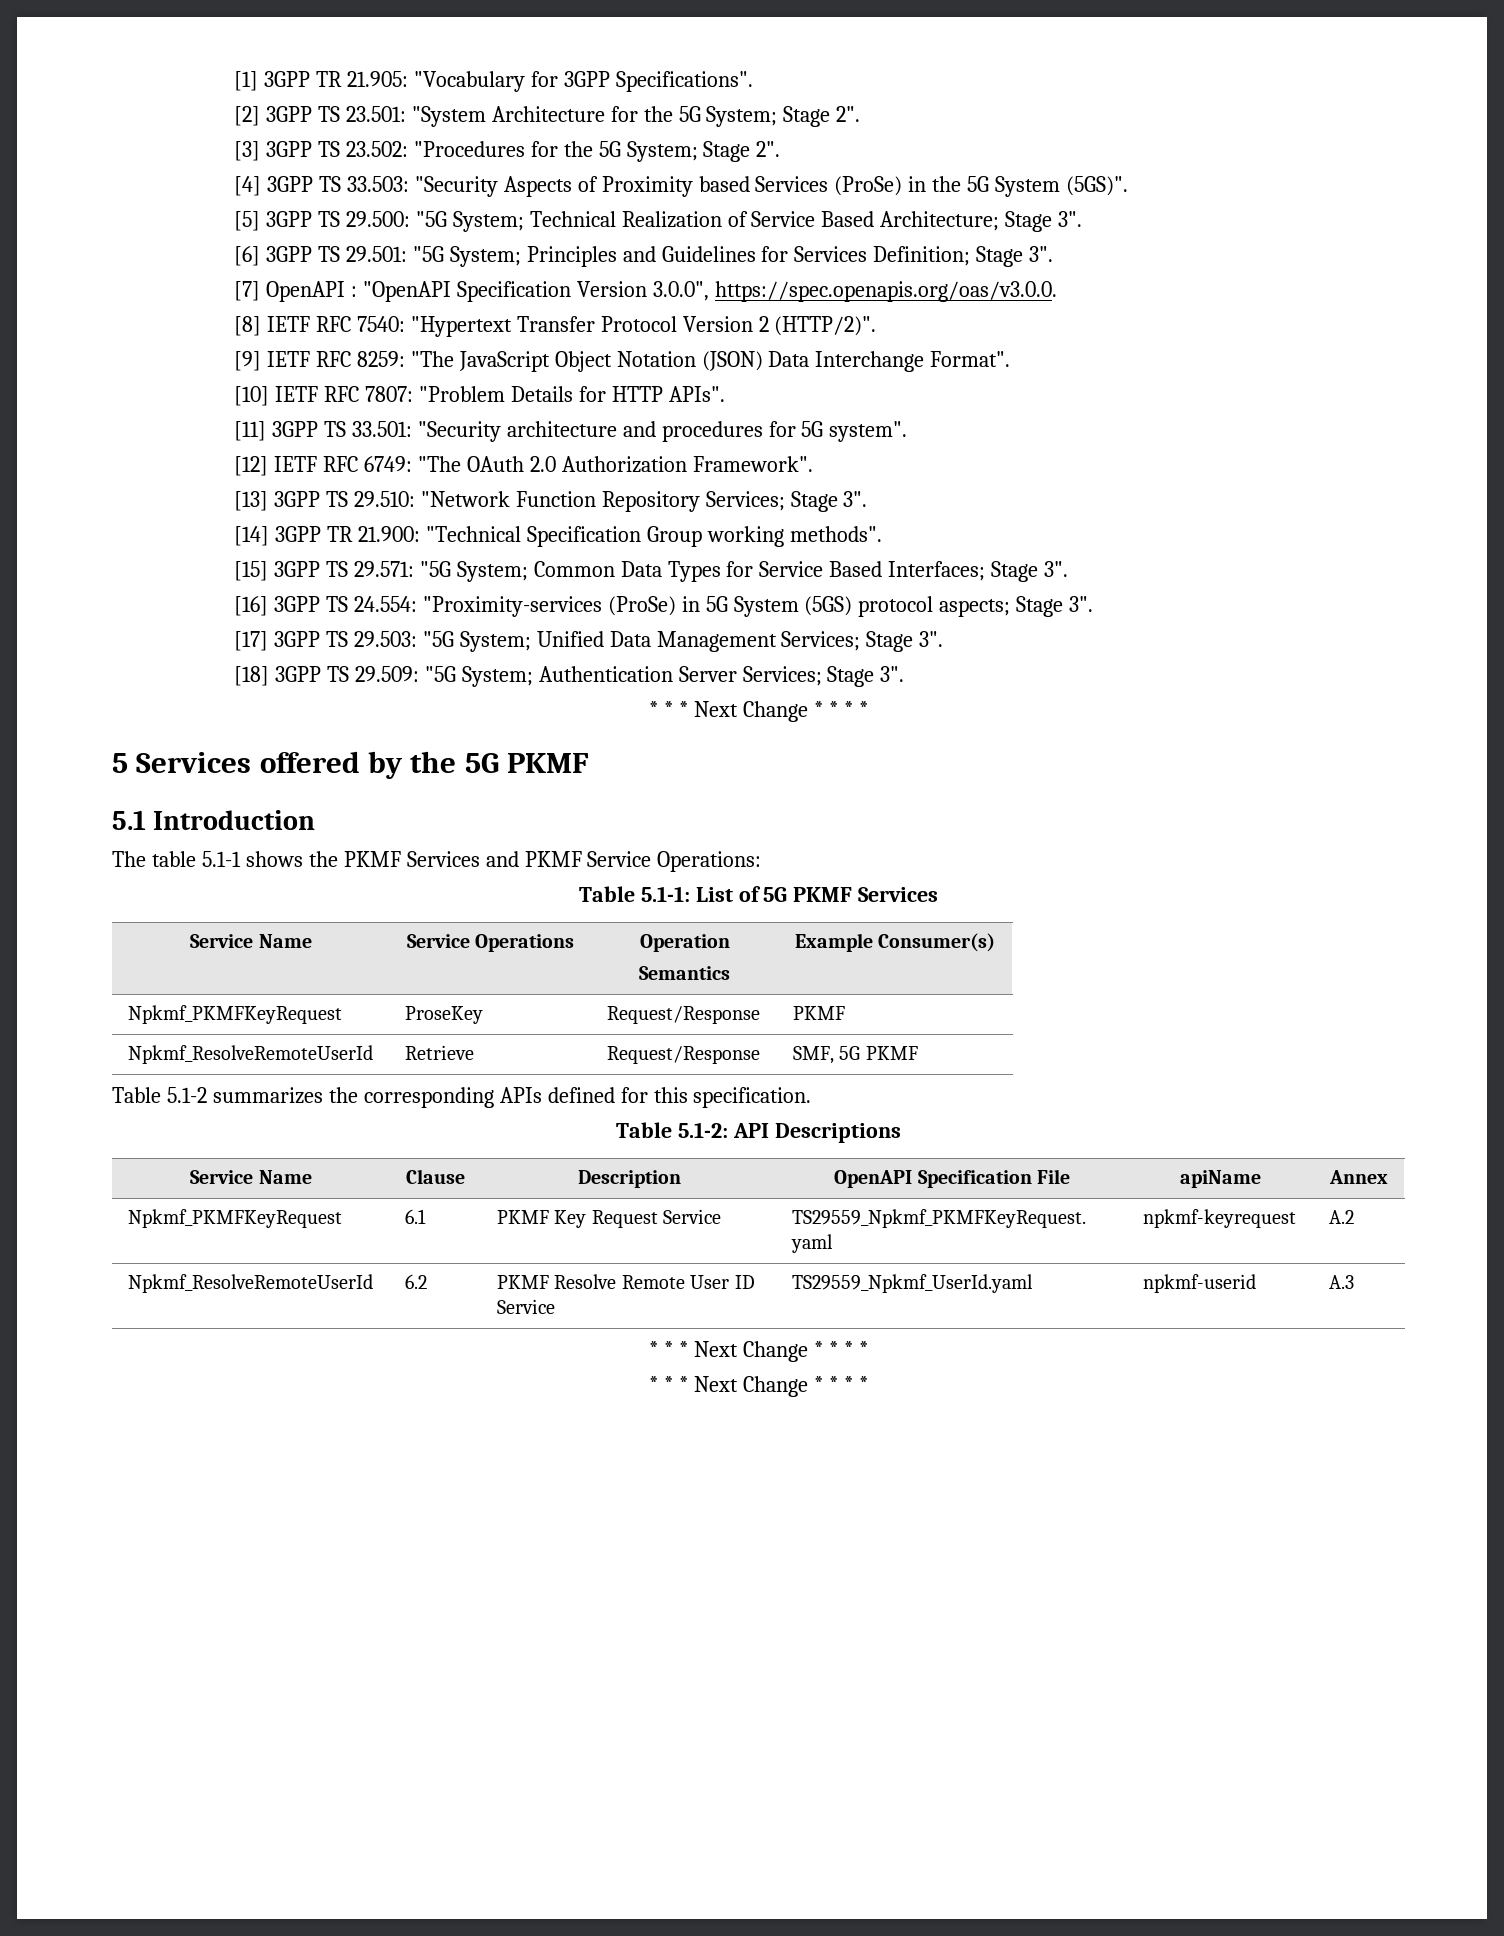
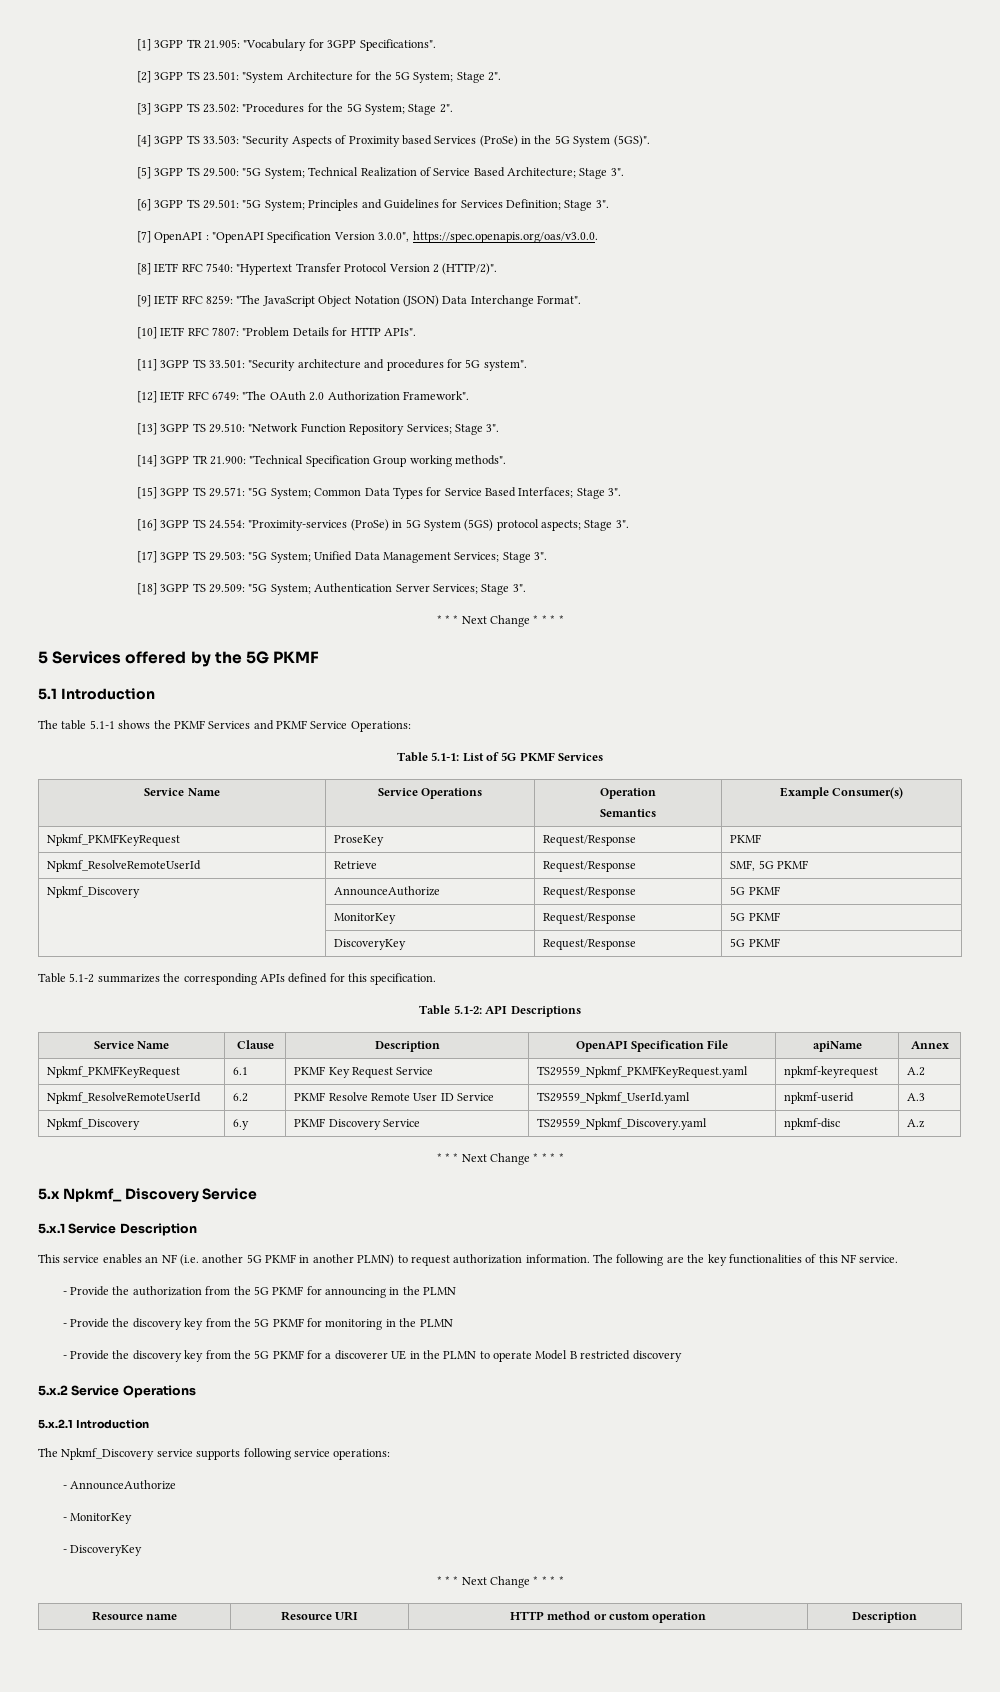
(918, 1053) none -> [47,886,141,898] [334,886,441,896] [543,887,637,898] [730,886,780,895] [334,913,397,924] [543,913,637,924] [730,912,780,921] [334,939,407,950] [543,939,637,950] [730,938,780,947] // Npkmf_Discovery | AnnounceAuthorize | Request/Response | 5G PKMF // | MonitorKey | Request/Response | 5G PKMF // | DiscoveryKey | Request/Response | 5G PKMF
[649,1341,868,1362] [649,1376,868,1397] // * * * Next Change * * * * // * * * Next Change * * * * -> [47,1118,141,1130] [233,1119,250,1130] [294,1118,421,1130] [537,1118,708,1130] [784,1118,841,1130] [907,1119,926,1128] [436,1153,564,1165] [38,1188,258,1203] [38,1223,197,1236] [38,1254,899,1266] [62,1286,457,1298] [62,1318,453,1330] [62,1350,682,1362] [38,1385,196,1398] [38,1419,149,1429] [38,1448,391,1460] [62,1480,177,1490] [62,1513,133,1524] [62,1545,143,1556] [436,1576,564,1588] [91,1611,178,1621] [280,1611,359,1621] [509,1611,707,1623] [852,1612,917,1623] // Npkmf_Discovery | 6.y | PKMF Discovery Service | TS29559_Npkmf_Discovery.yaml | npkmf-disc | A.z // * * * Next Change * * * * // 5.x Npkmf_ Discovery Service // 5.x.1 Service Description // This service enables an NF (i.e. another 5G PKMF in another PLMN) to request authorization information. The following are the key functionalities of this NF service. // - Provide the authorization from the 5G PKMF for announcing in the PLMN // - Provide the discovery key from the 5G PKMF for monitoring in the PLMN // - Provide the discovery key from the 5G PKMF for a discoverer UE in the PLMN to operate Model B restricted discovery // 5.x.2 Service Operations // 5.x.2.1 Introduction // The Npkmf_Discovery service supports following service operations: // - AnnounceAuthorize // - MonitorKey // - DiscoveryKey // * * * Next Change * * * * // Resource name | Resource URI | HTTP method or custom operation | Description

